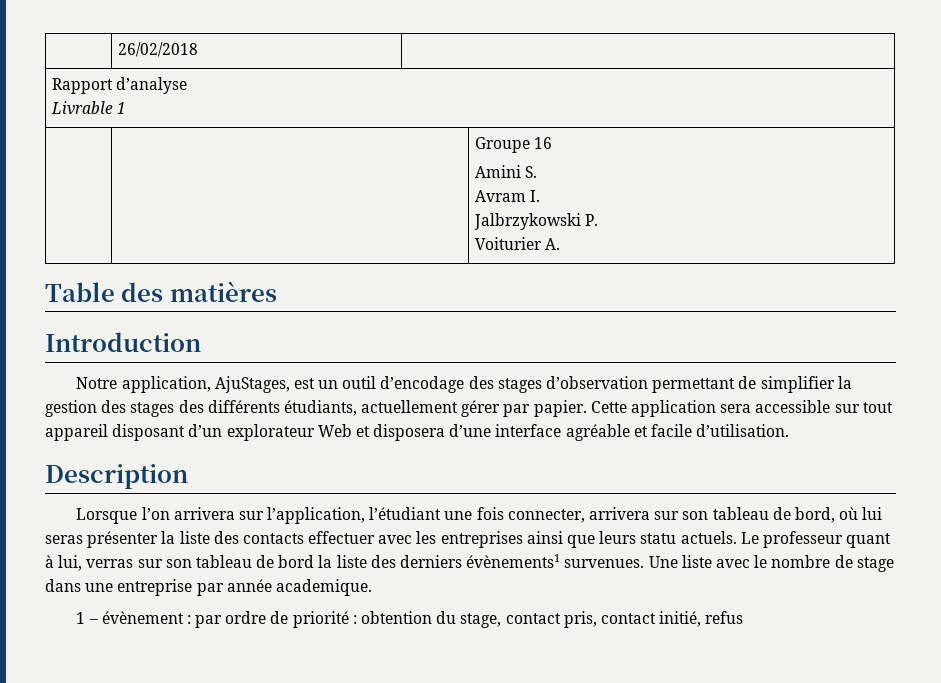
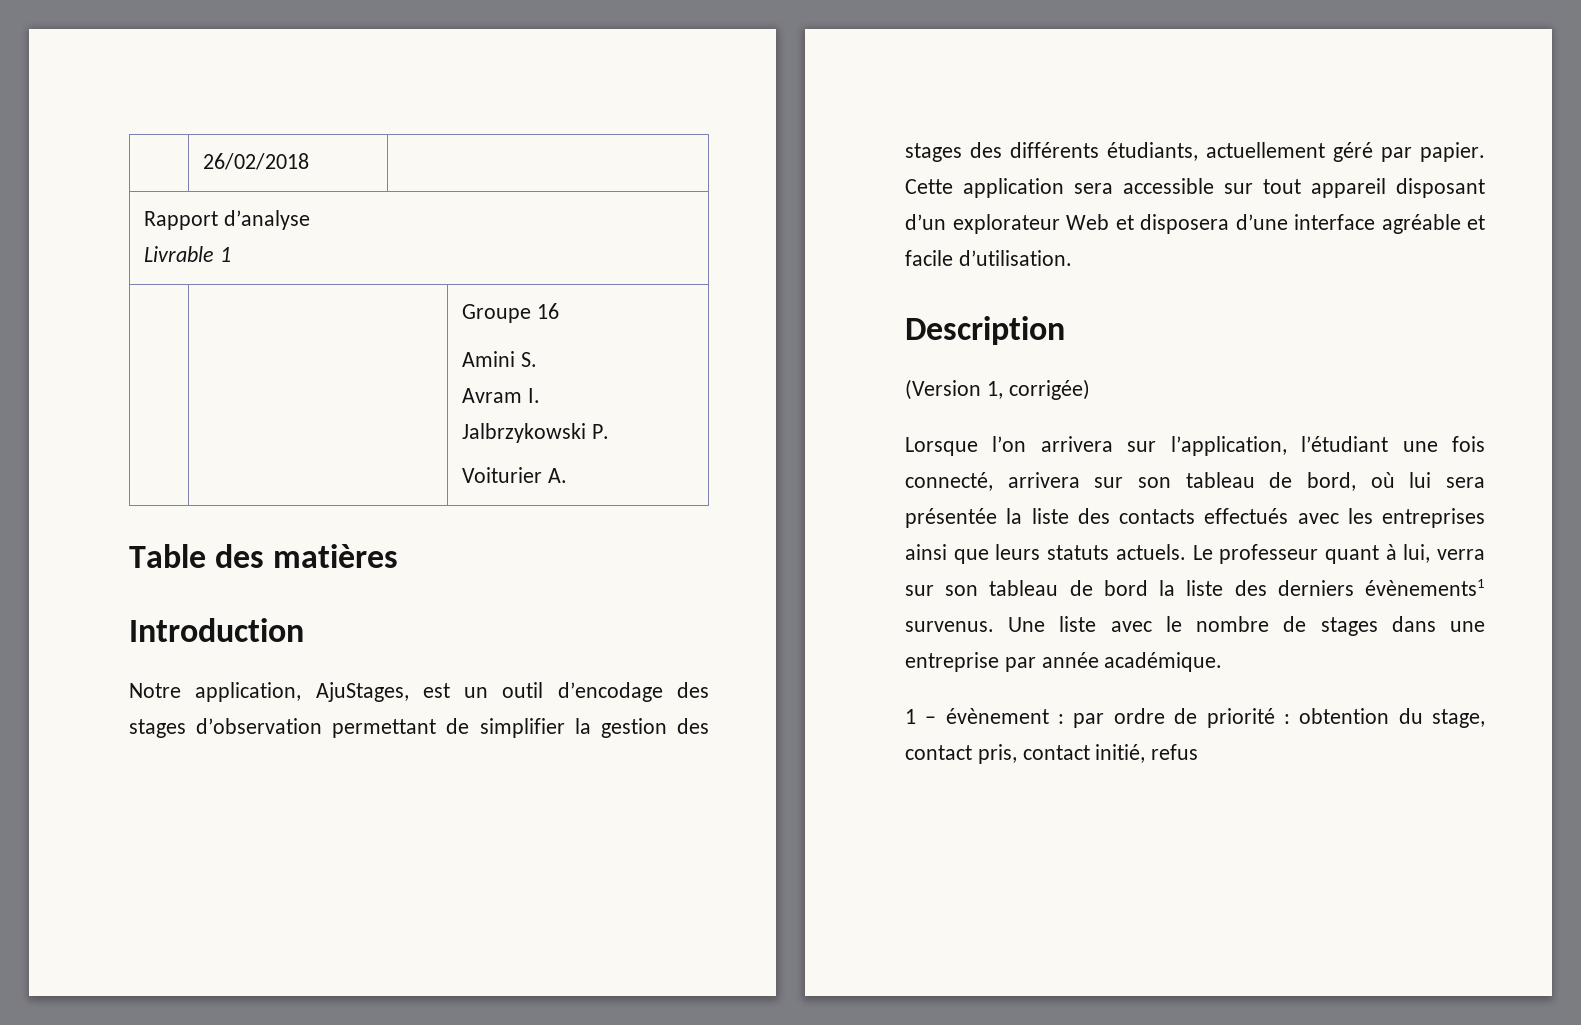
[461,400,501,417] gérer -> [1333,142,1373,162] géré
(188, 476) none -> [905,379,1090,400] // (Version 1, corrigée)
[507,509,585,523] connecter, -> [905,472,993,491] connecté,
[45,531,159,548] seras présenter -> [1446,477,1485,488] [905,508,997,528] sera présentée
[308,531,376,544] effectuer -> [1204,508,1289,524] effectués
[640,533,677,544] statu -> [1047,545,1110,560] statuts
[86,559,134,568] verras -> [1437,549,1485,560] verra
[564,559,645,568] survenues. -> [905,621,994,632] survenus.
[856,557,894,572] stage -> [1320,617,1378,636] stages
[275,579,372,596] academique. -> [1104,652,1223,672] académique.

